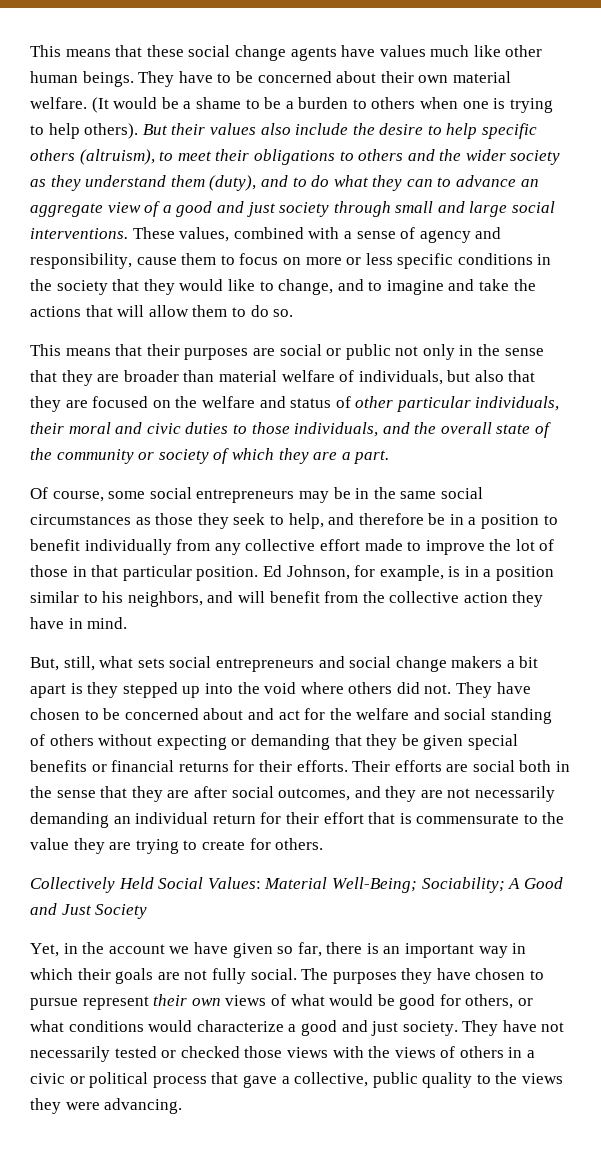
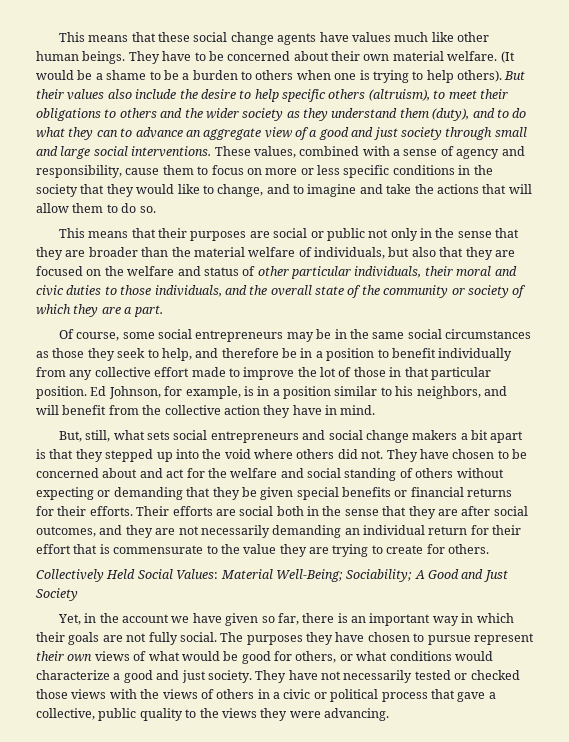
(215, 376) none -> [171,247,191,257] the
(83, 688) none -> [49,449,74,459] that

